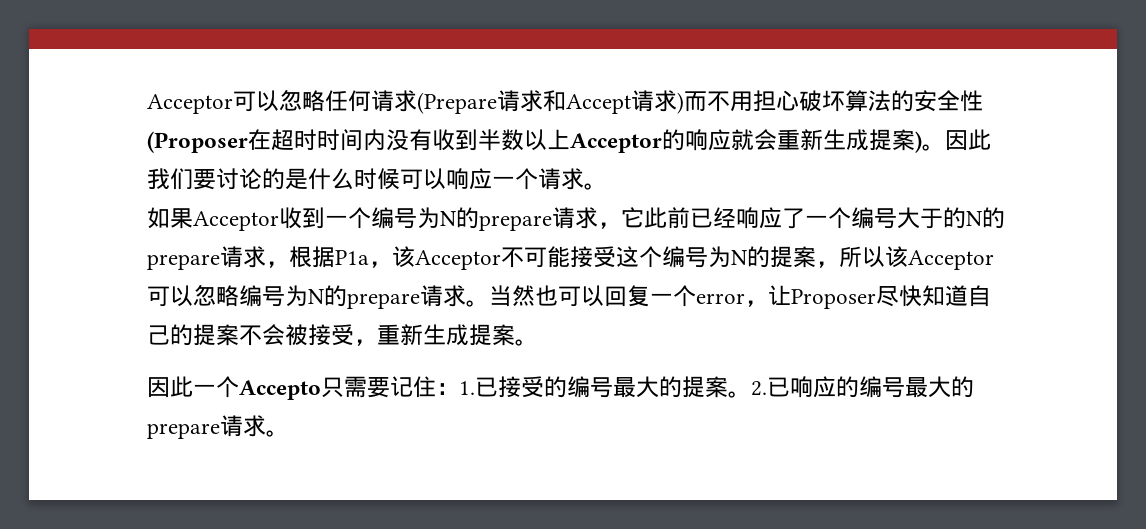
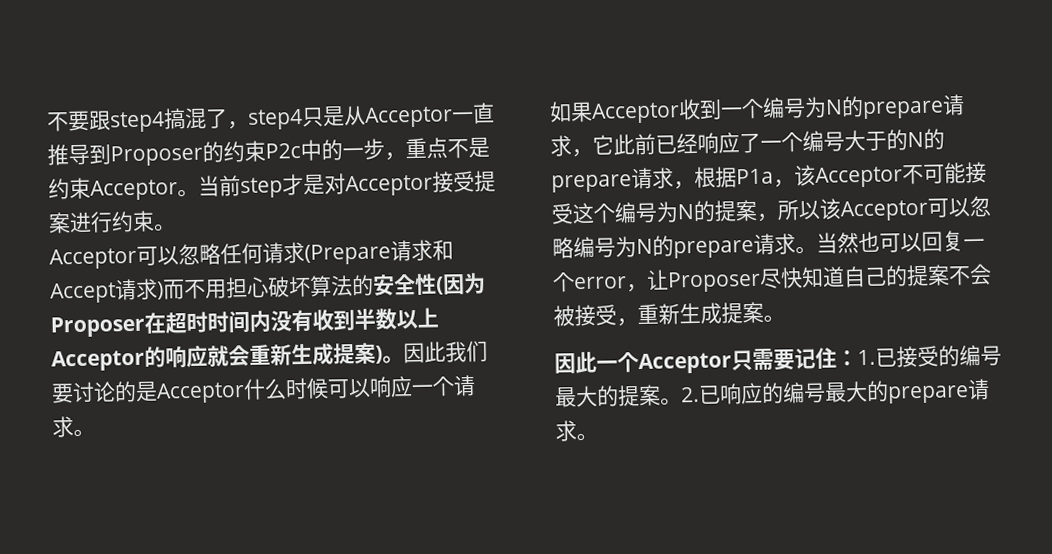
(147, 104) none -> [46,102,495,133] [47,137,490,167] [48,170,496,201] [48,210,176,234] 不要跟step4搞混了，step4只是从Acceptor一直推导到Proposer的约束P2c中的一步，重点不是约束Acceptor。当前step才是对Acceptor接受提案进行约束。 //
[147,131,248,153] (Proposer -> [435,272,486,295] [50,315,145,338] (因为Proposer
(308, 179) none -> [156,382,245,404] Acceptor
[239,380,321,400] Accepto -> [638,352,732,375] Acceptor

